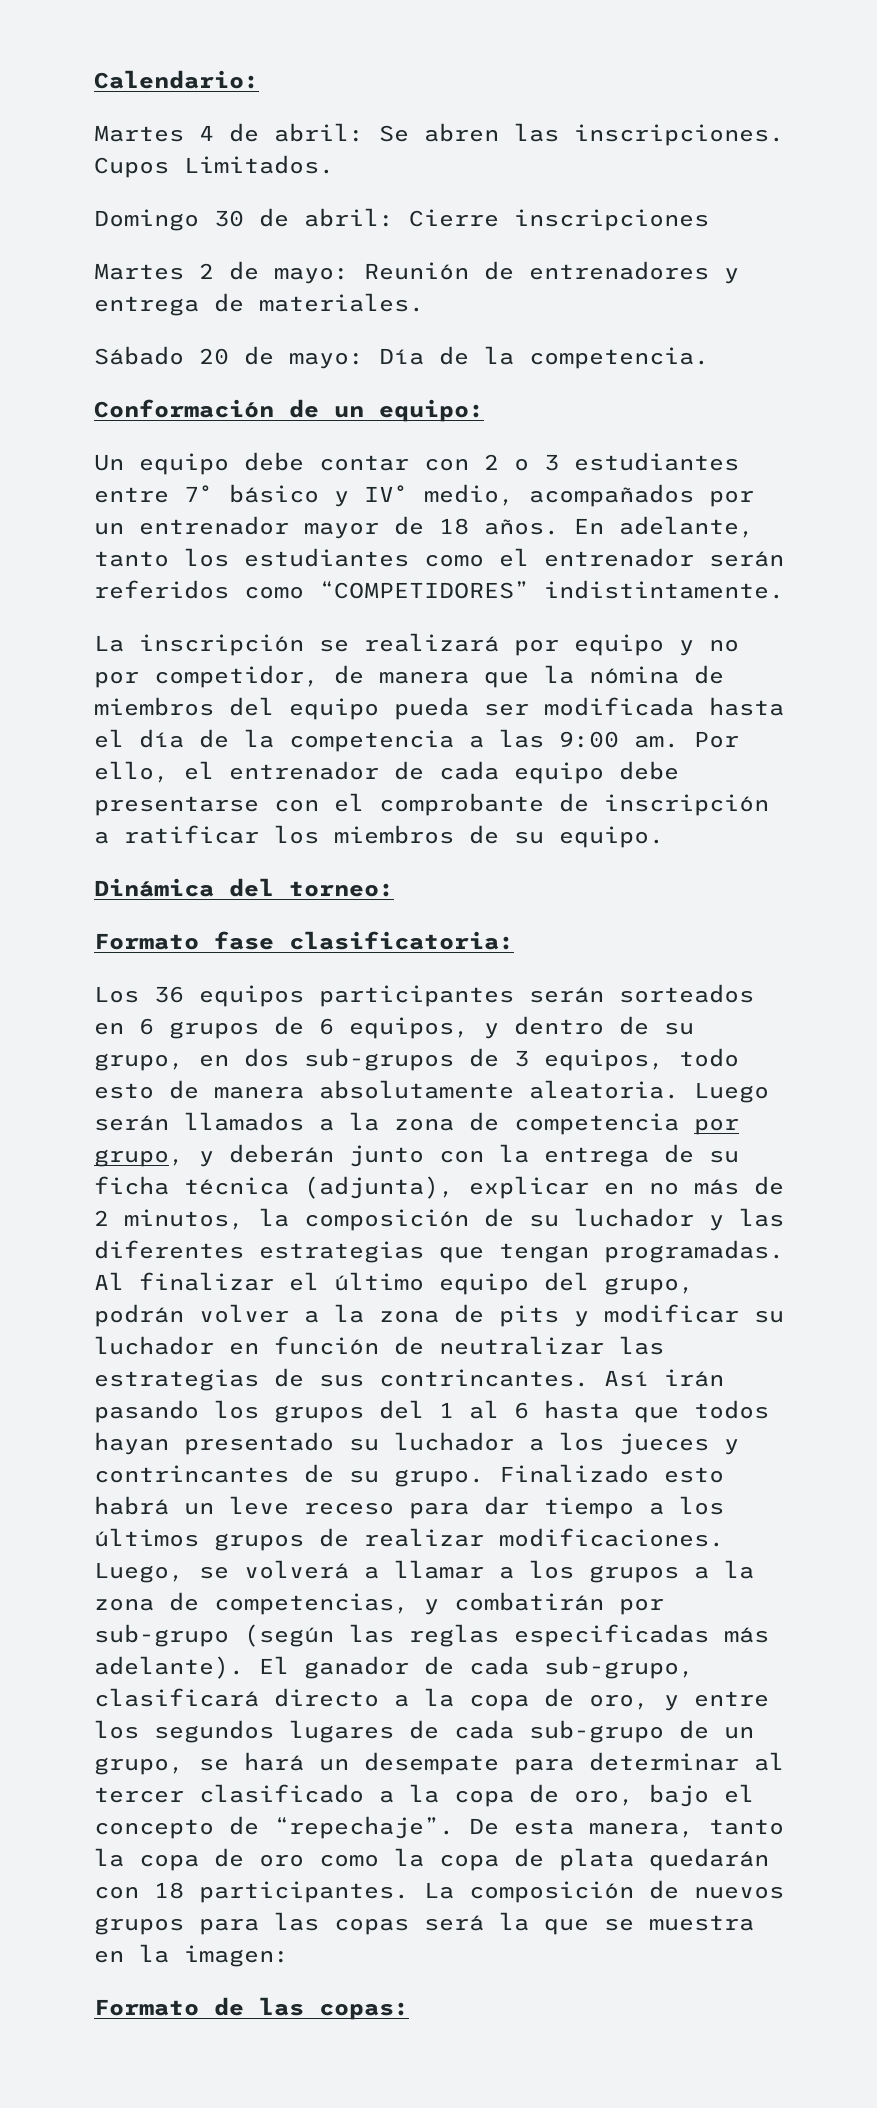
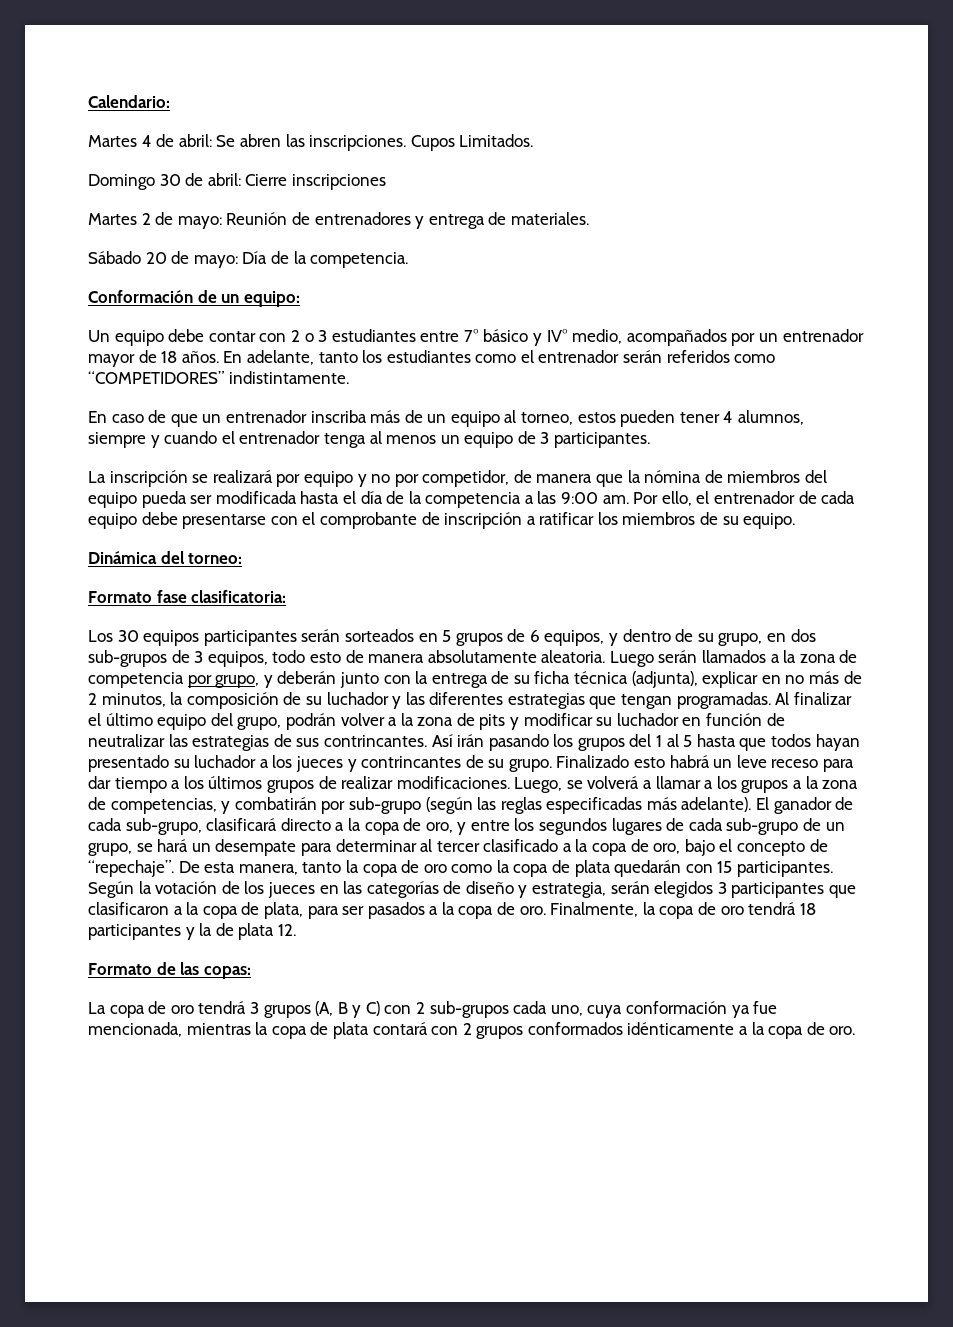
(784, 589) none -> [88,410,805,427] [88,431,651,448] // En caso de que un entrenador inscriba más de un equipo al torneo, estos pueden tener 4 alumnos, siempre y cuando el entrenador tenga al menos un equipo de 3 participantes.
[154,986,184,1003] 36 -> [117,630,139,642] 30
[139,1018,154,1035] 6 -> [442,630,452,642] 5
[514,1402,529,1419] 6 -> [683,735,693,747] 5
[154,1880,784,1903] [94,1912,754,1935] [94,1944,289,1967] [94,1997,409,2020] 18 participantes. La composición de nuevos grupos para las copas será la que se muestra en la imagen: // Formato de las copas: -> [717,861,834,877] [88,881,857,898] [88,902,816,919] [88,923,296,940] [88,962,251,979] [88,1001,778,1018] [88,1022,856,1039] 15 participantes. Según la votación de los jueces en las categorías de diseño y estrategia, serán elegidos 3 participantes que clasificaron a la copa de plata, para ser pasados a la copa de oro. Finalmente, la copa de oro tendrá 18 participantes y la de plata 12. // Formato de las copas: // La copa de oro tendrá 3 grupos (A, B y C) con 2 sub-grupos cada uno, cuya conformación ya fue mencionada, mientras la copa de plata contará con 2 grupos conformados idénticamente a la copa de oro.

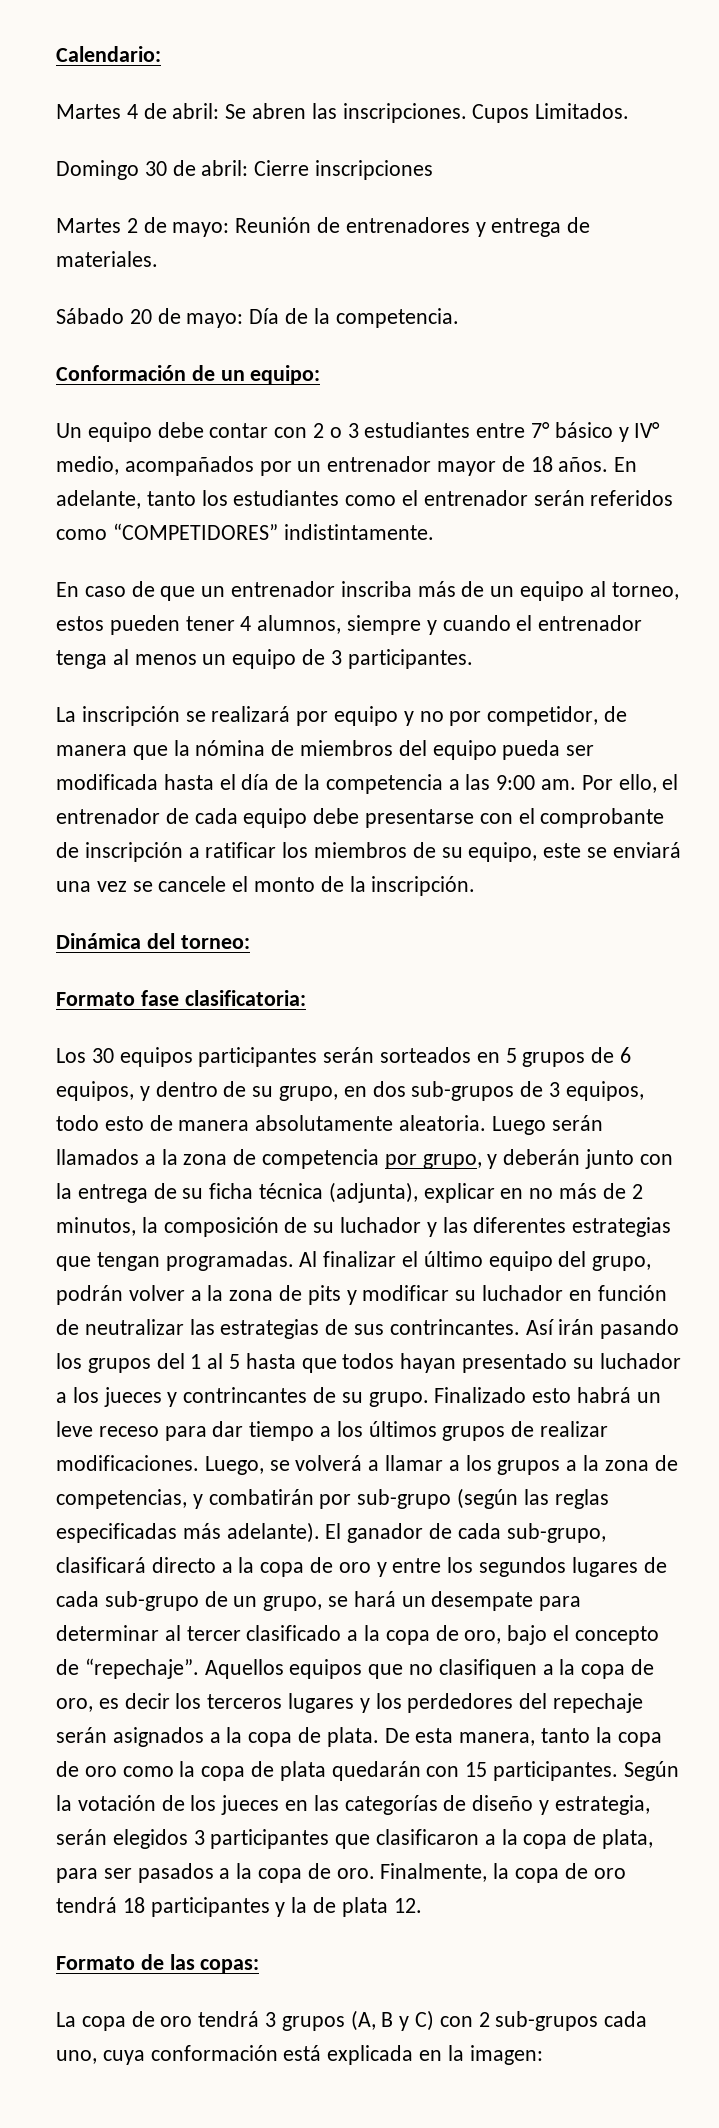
[743,513,796,529] equipo. -> [468,842,681,862] [56,876,476,896] equipo, este se enviará una vez se cancele el monto de la inscripción.
[425,822,453,833] oro, -> [338,1562,371,1573] oro
(174, 868) none -> [204,1659,655,1679] [56,1693,644,1713] [56,1727,379,1747] Aquellos equipos que no clasifiquen a la copa de oro, es decir los terceros lugares y los perdedores del repechaje serán asignados a la copa de plata.
[731,1001,778,1018] [88,1022,856,1039] ya fue mencionada, mientras la copa de plata contará con 2 grupos conformados idénticamente a la copa de oro. -> [283,2045,543,2065] está explicada en la imagen:

